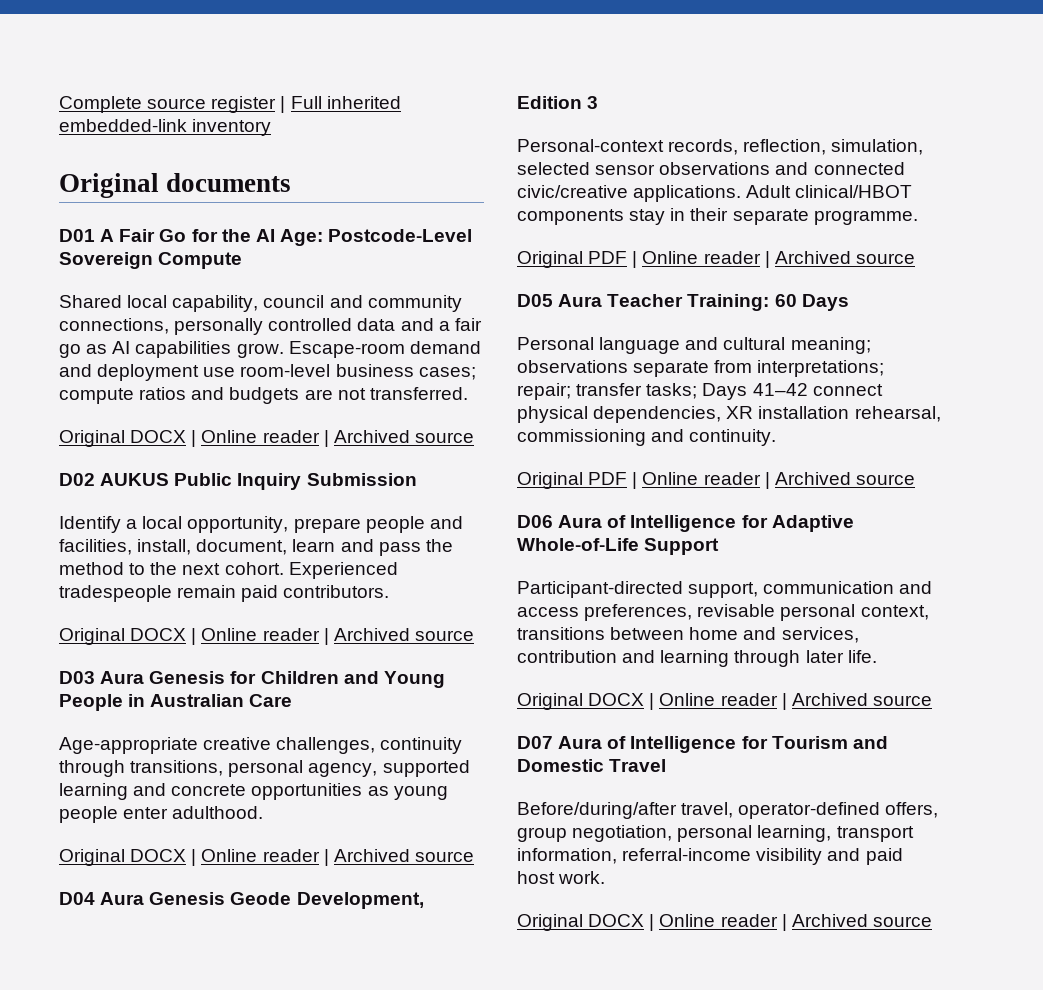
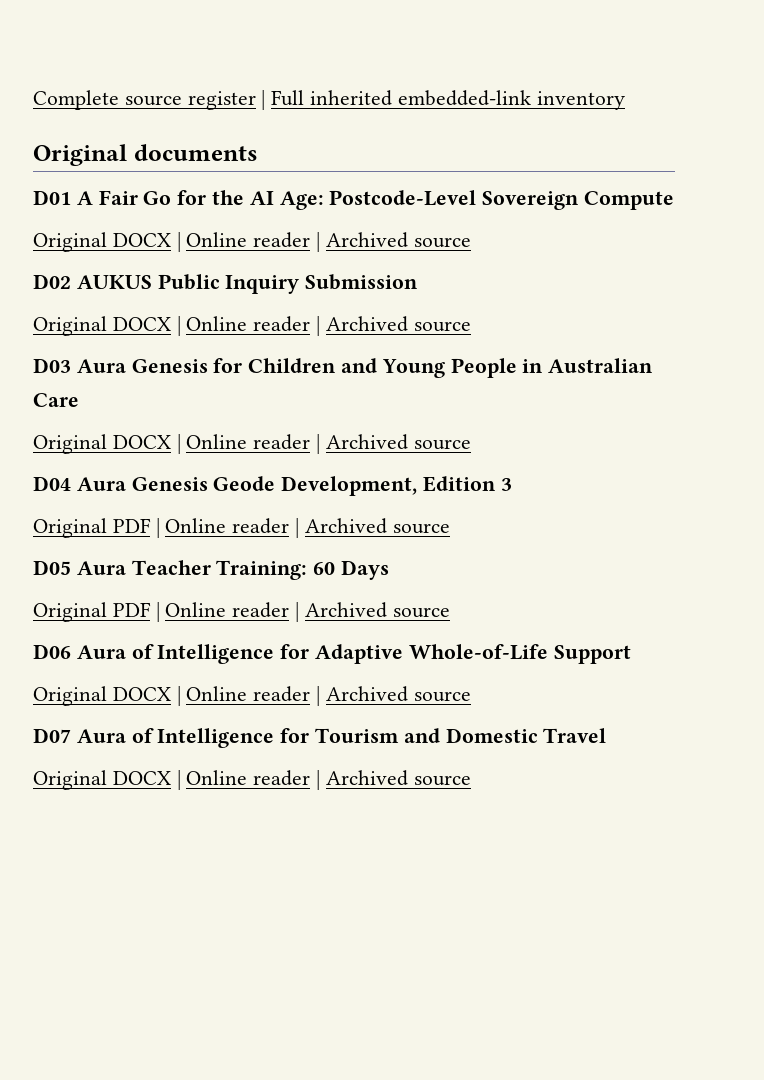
[59,295,462,312] [59,318,482,335] [59,341,481,358] [59,364,476,381] [59,387,468,404] // Shared local capability, council and community connections, personally controlled data and a fair go as AI capabilities grow. Escape-room demand and deployment use room-level business cases; compute ratios and budgets are not transferred. -> (675, 200) none
[59,516,463,533] [59,539,453,556] [59,562,398,579] [59,585,390,602] // Identify a local opportunity, prepare people and facilities, install, document, learn and pass the method to the next cohort. Experienced tradespeople remain paid contributors. -> (419, 282) none
[59,737,463,754] [59,760,470,777] [59,783,448,800] [59,806,264,823] // Age-appropriate creative challenges, continuity through transitions, personal agency, supported learning and concrete opportunities as young people enter adulthood. -> (79, 400) none
[517,139,924,155] [517,162,905,175] [517,185,913,202] [517,208,918,225] // Personal-context records, reflection, simulation, selected sensor observations and connected civic/creative applications. Adult clinical/HBOT components stay in their separate programme. -> (512, 484) none
[517,337,871,354] [517,360,885,377] [517,383,883,400] [517,406,941,423] [517,429,777,446] // Personal language and cultural meaning; observations separate from interpretations; repair; transfer tasks; Days 41–42 connect physical dependencies, XR installation rehearsal, commissioning and continuity. -> (390, 570) none
[517,581,933,598] [517,604,929,621] [517,627,859,643] [517,650,877,667] // Participant-directed support, communication and access preferences, revisable personal context, transitions between home and services, contribution and learning through later life. -> (631, 654) none
[517,802,939,819] [517,825,914,842] [517,848,903,865] [517,871,606,884] // Before/during/after travel, operator-defined offers, group negotiation, personal learning, transport information, referral-income visibility and paid host work. -> (607, 735) none

